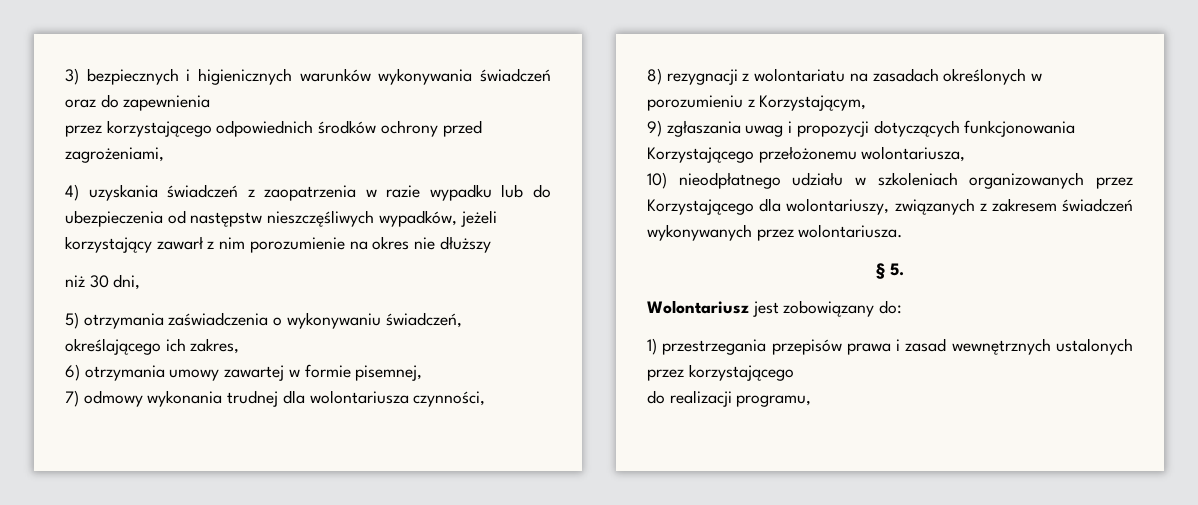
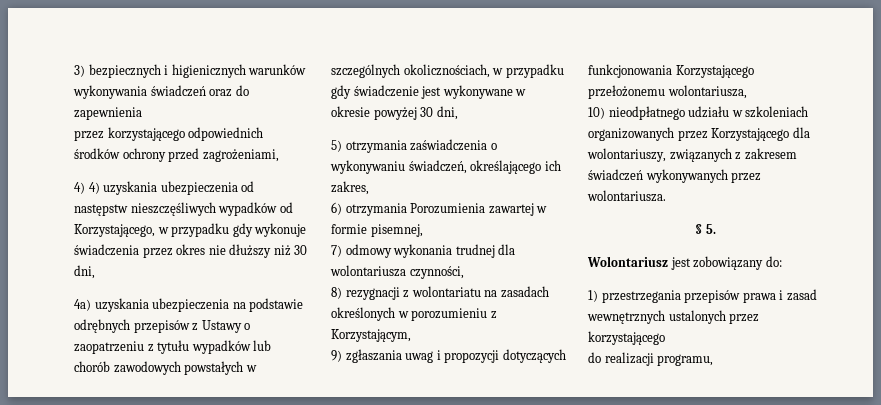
[88,184,551,201] [65,210,497,227] [65,236,491,253] [65,275,85,287] uzyskania świadczeń z zaopatrzenia w razie wypadku lub do ubezpieczenia od następstw nieszczęśliwych wypadków, jeżeli korzystający zawarł z nim porozumienie na okres nie dłuższy // niż -> [88,181,255,195] [74,202,293,216] [74,223,307,237] [74,244,308,258] [74,265,95,279] [74,298,304,312] [74,319,251,333] [74,340,272,354] [74,361,257,375] [331,64,564,78] [331,85,527,99] [331,106,417,120] 4) uzyskania ubezpieczenia od następstw nieszczęśliwych wypadków od Korzystającego, w przypadku gdy wykonuje świadczenia przez okres nie dłuższy niż 30 dni, // 4a) uzyskania ubezpieczenia na podstawie odrębnych przepisów z Ustawy o zaopatrzeniu z tytułu wypadków lub chorób zawodowych powstałych w szczególnych okolicznościach, w przypadku gdy świadczenie jest wykonywane w okresie powyżej
[169,369,220,381] umowy -> [410,203,486,214] Porozumienia

